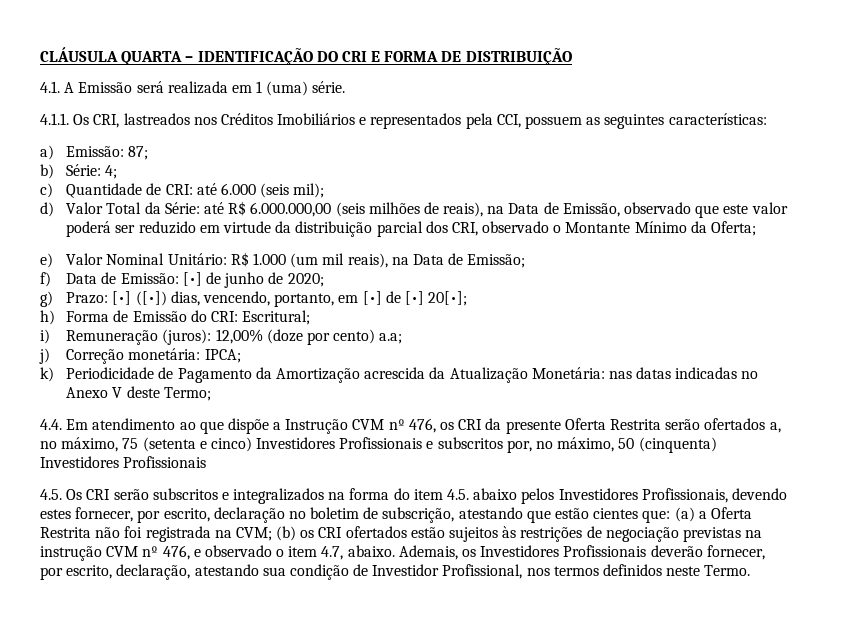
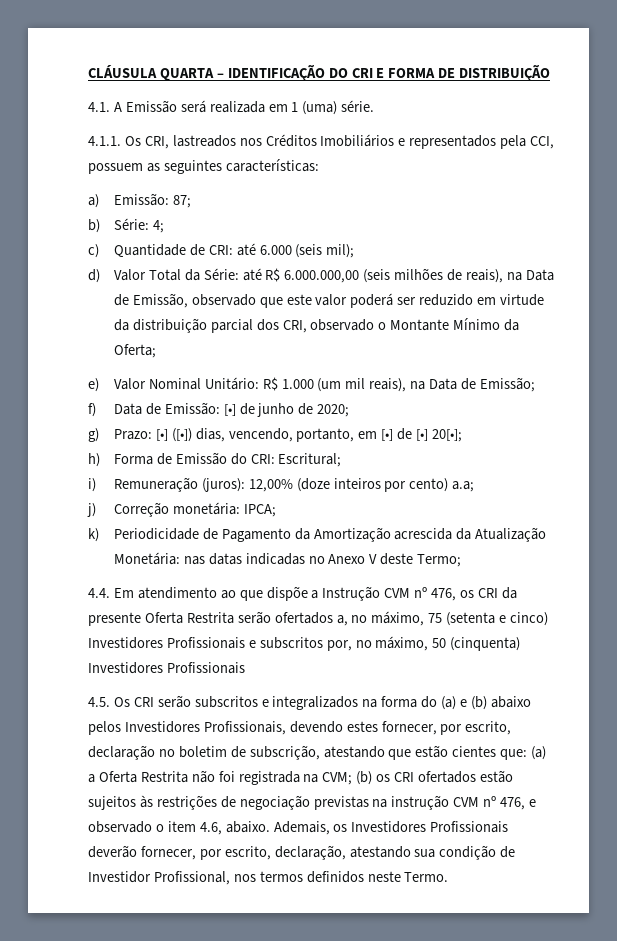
(303, 336) none -> [333,478,381,489] inteiros
[413,489,470,500] item 4.5. -> [441,696,487,710] (a) e (b)
[321,546,344,560] 4.7, -> [199,822,222,835] 4.6,

